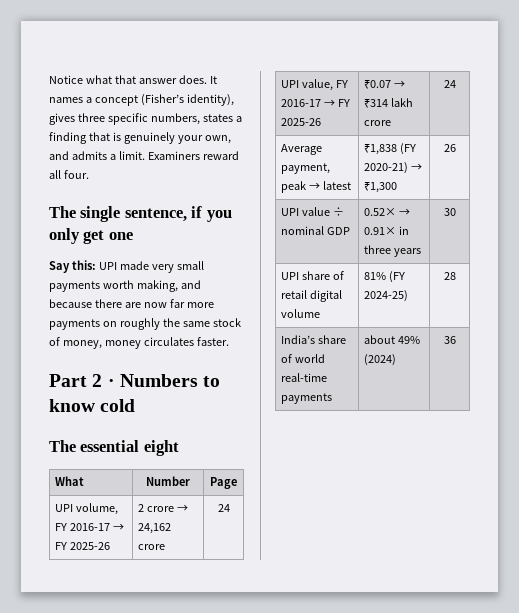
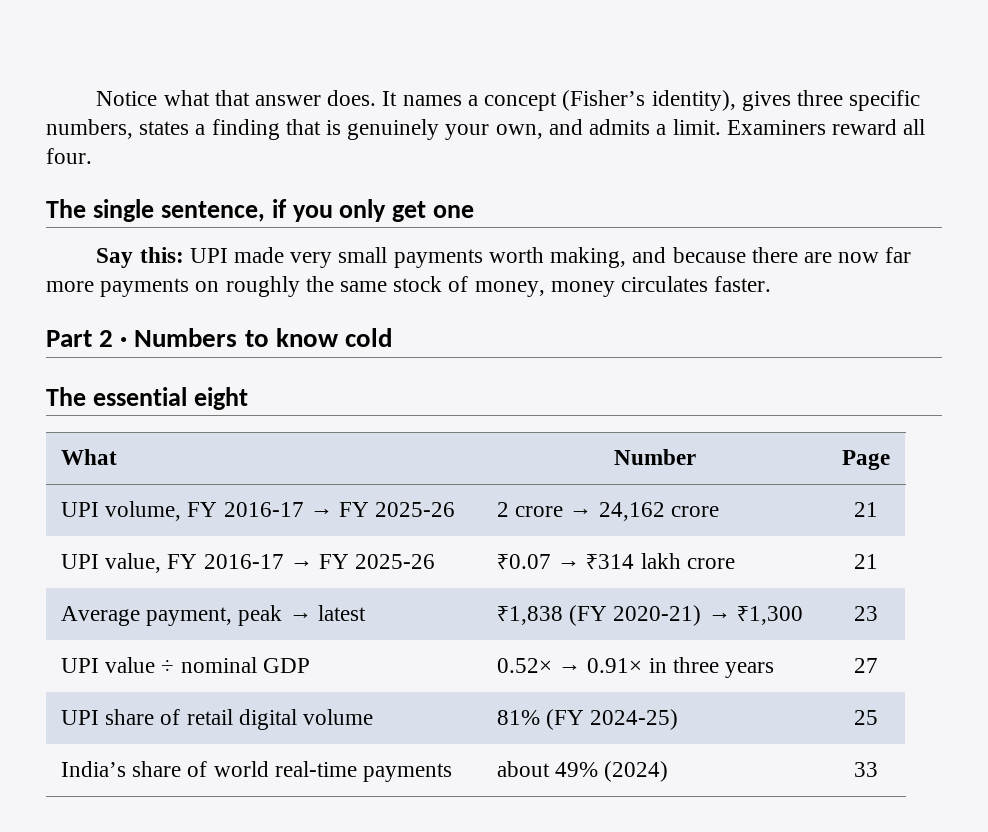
[217,504,230,512] 24 -> [854,502,878,517] 21
[443,80,456,88] 24 -> [854,554,878,569] 21
[443,144,456,152] 26 -> [854,606,878,621] 23
[443,208,456,216] 30 -> [854,658,878,673] 27
[443,272,456,280] 28 -> [854,710,878,725] 25
[443,336,456,344] 36 -> [854,762,878,777] 33

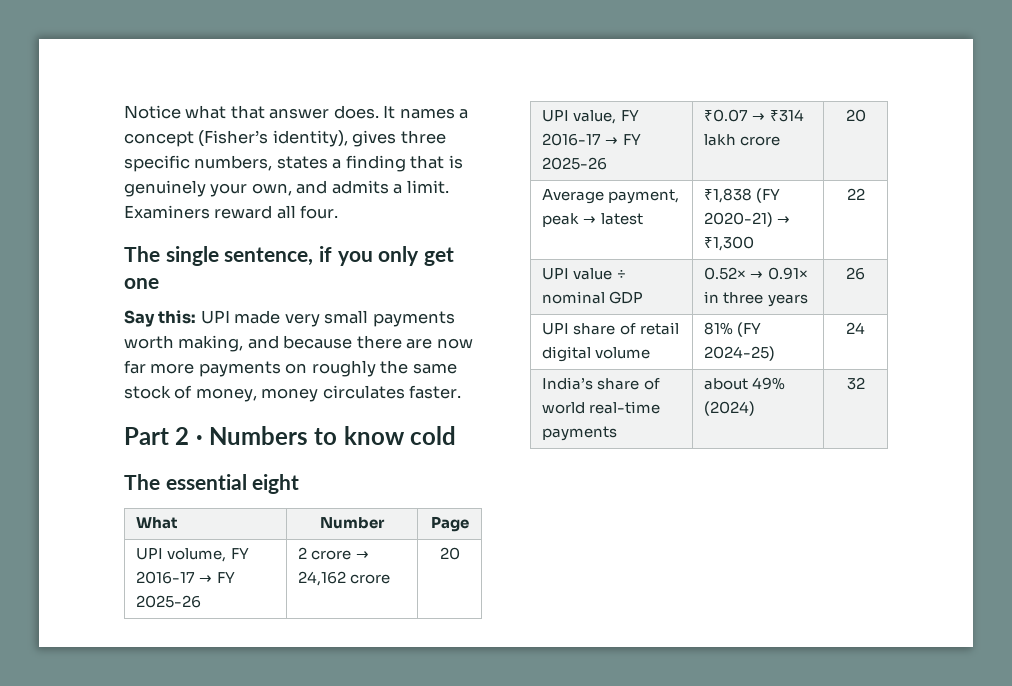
[854,502,878,517] 21 -> [439,547,460,560] 20
[854,554,878,569] 21 -> [845,109,866,122] 20
[854,606,878,621] 23 -> [846,188,865,200] 22
[854,658,878,673] 27 -> [846,267,865,280] 26
[854,710,878,725] 25 -> [846,322,865,334] 24
[854,762,878,777] 33 -> [846,377,865,390] 32

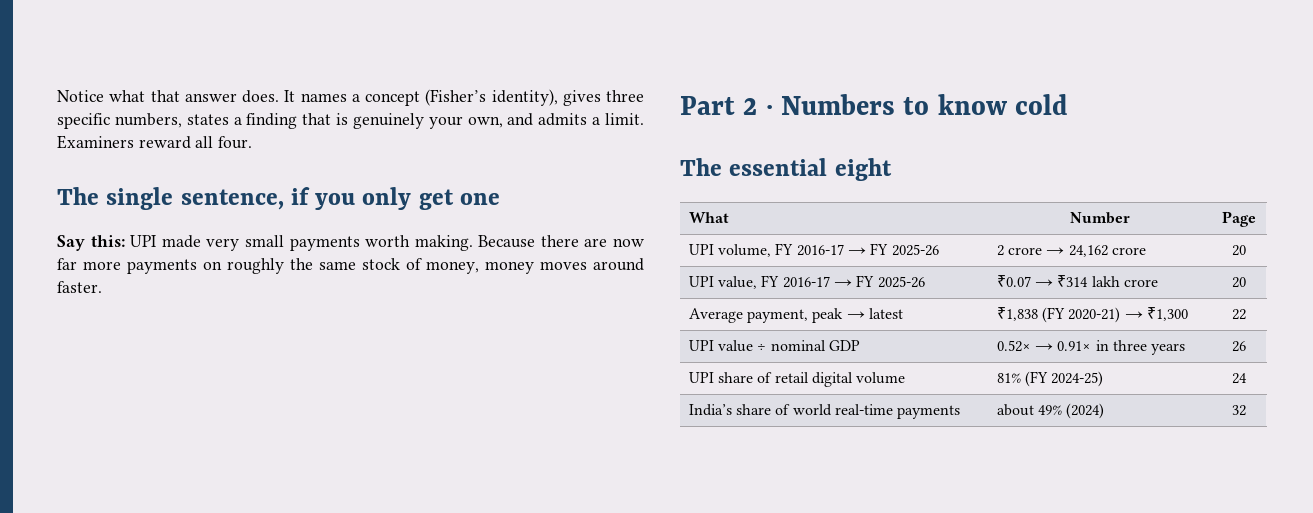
[178,335,353,352] making, and because -> [414,235,536,251] making. Because
[322,385,405,399] circulates -> [540,258,644,271] moves around

